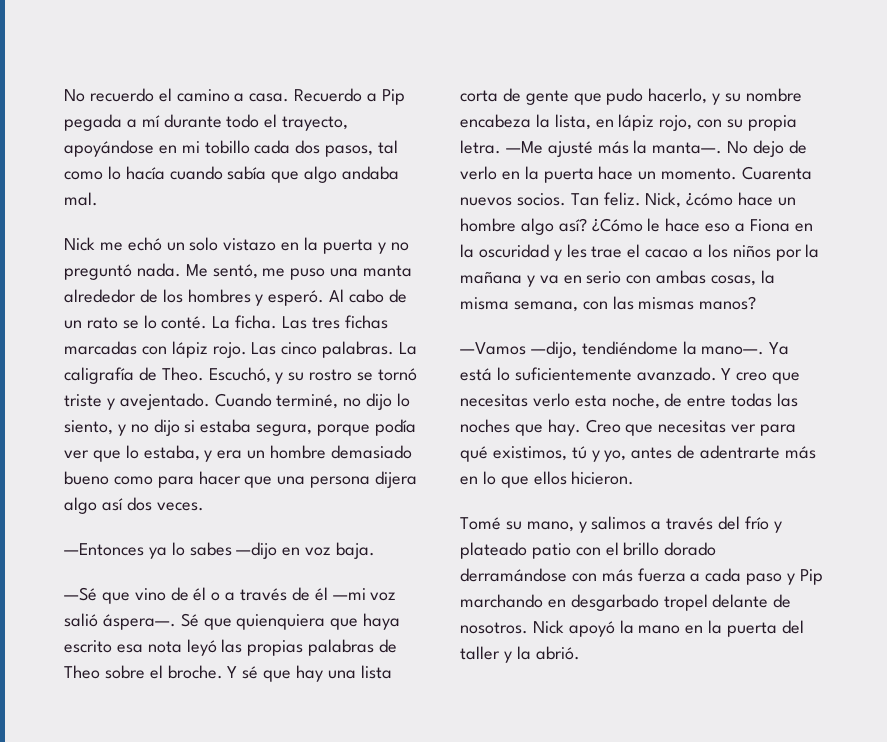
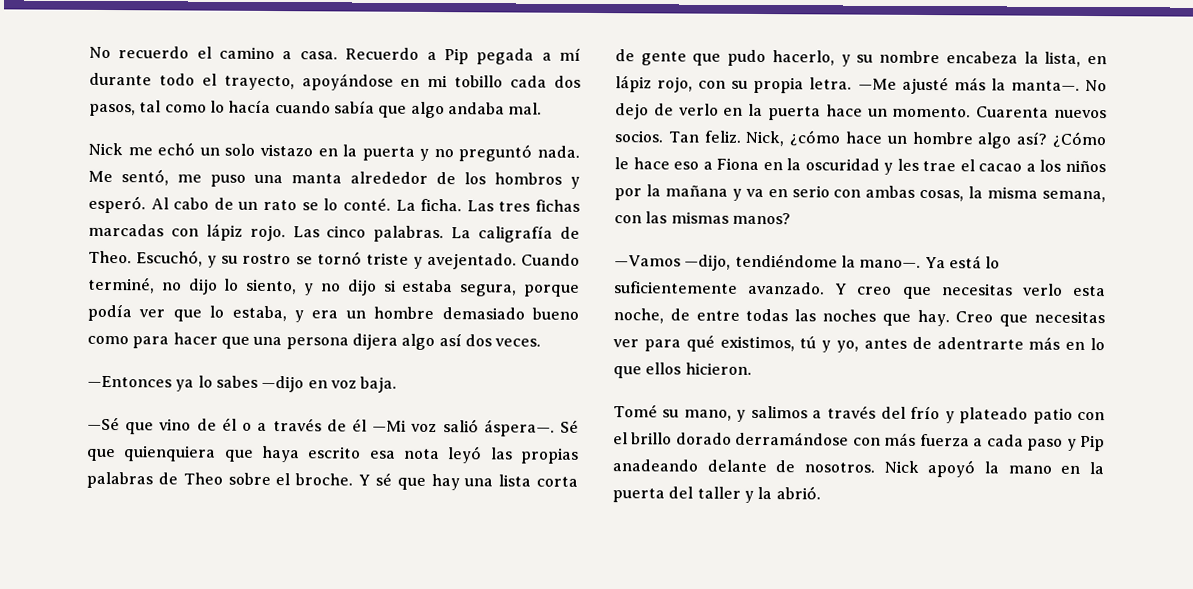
[187,289,251,303] hombres -> [494,172,562,185] hombros
[332,588,366,600] —mi -> [372,419,408,432] —Mi
[460,594,708,611] marchando en desgarbado tropel -> [612,459,698,472] anadeando

